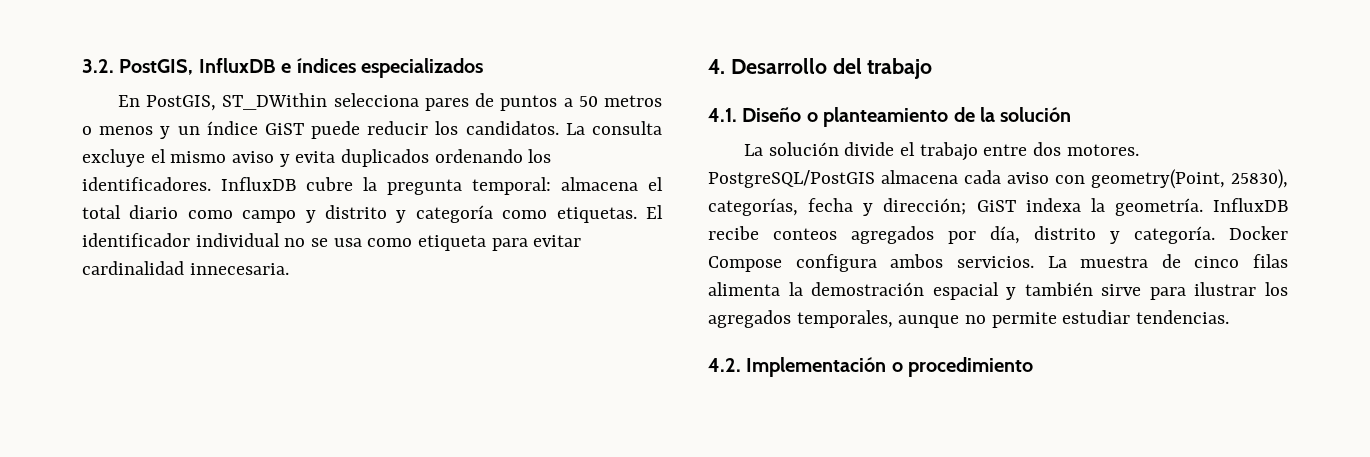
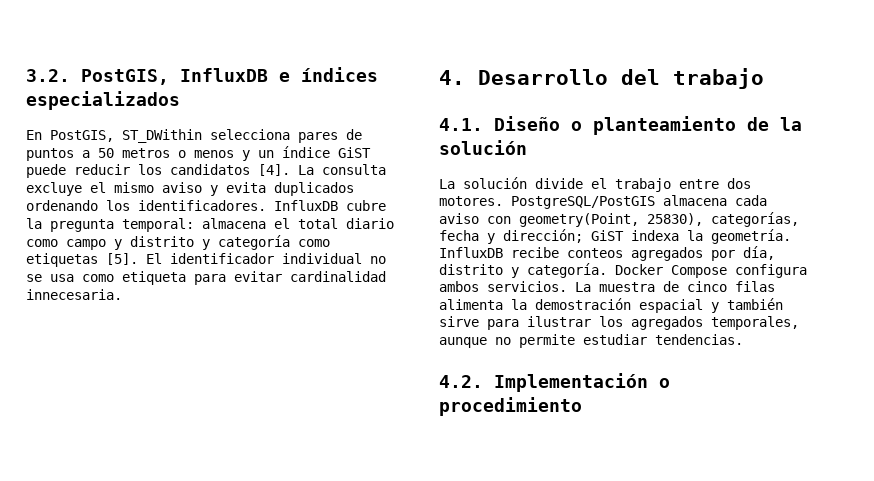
[465,121,559,135] candidatos. -> [170,164,290,176] candidatos [4].
[556,207,637,223] etiquetas. -> [26,253,138,267] etiquetas [5].

